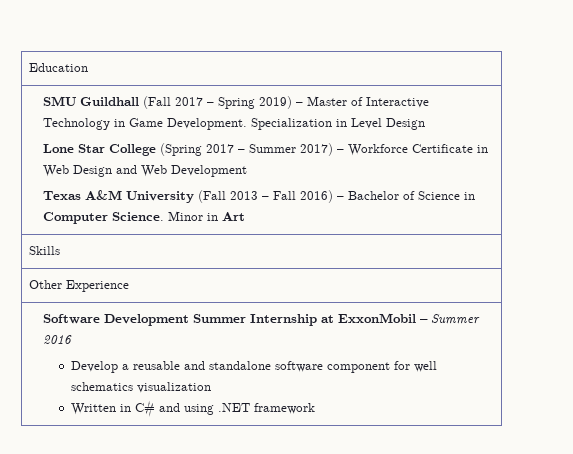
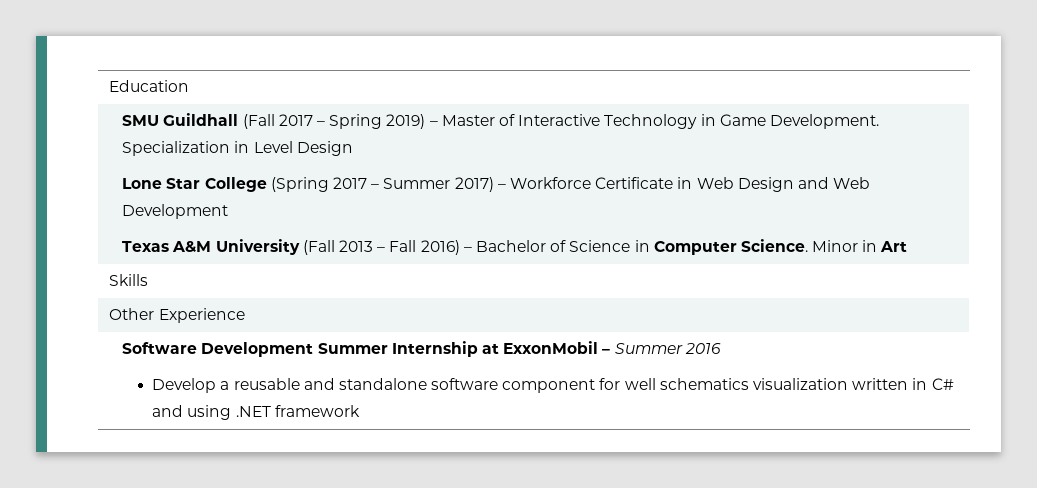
[71,403,117,415] // Written -> [852,378,909,390] written

